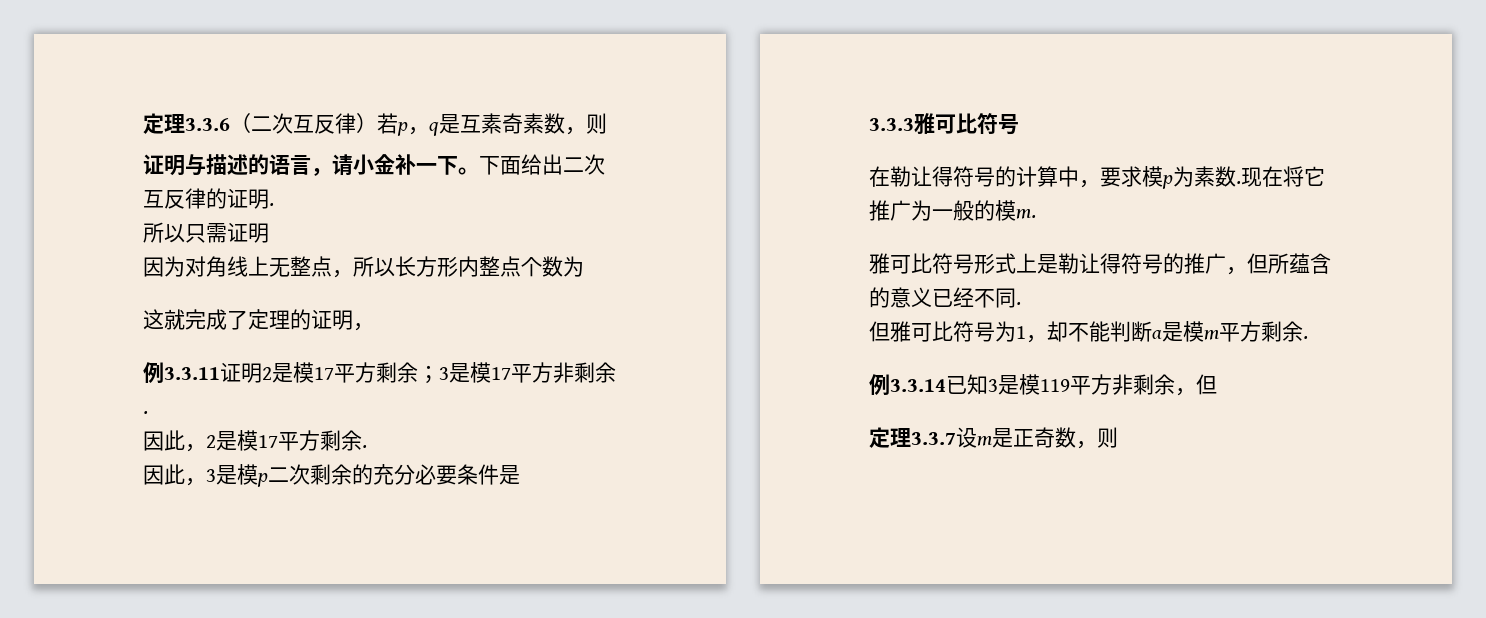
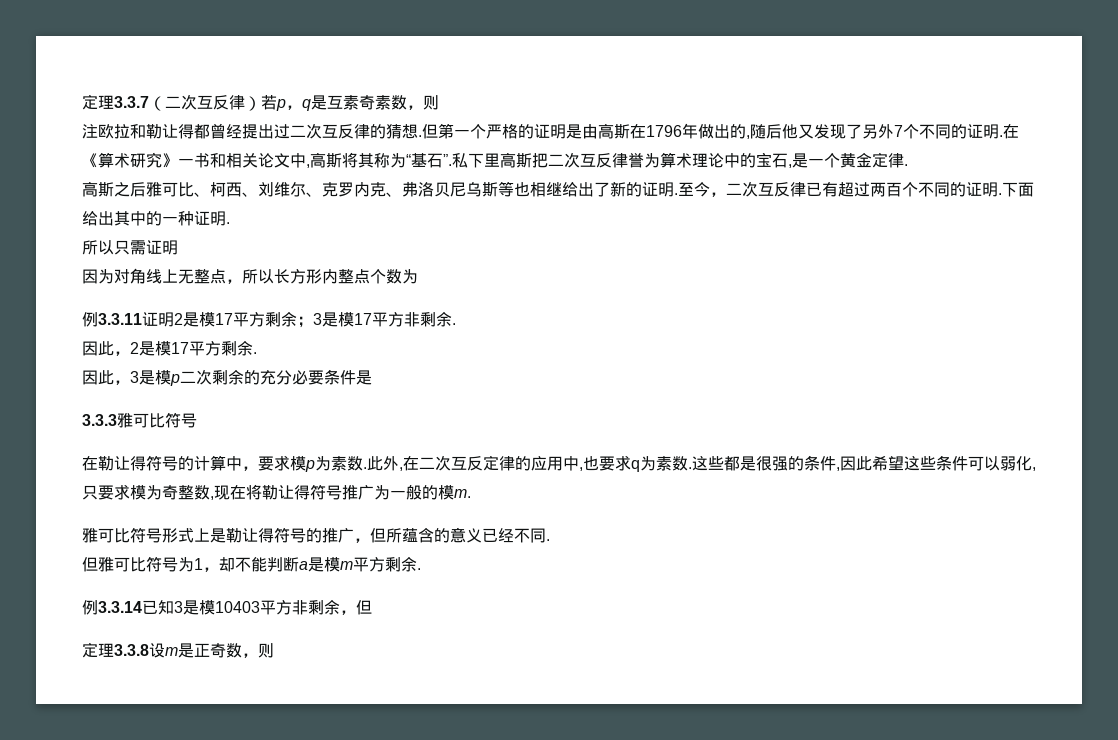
[143,113,230,134] 定理3.3.6 -> [82,94,149,110] 定理3.3.7
[143,154,605,176] [143,188,227,209] 证明与描述的语言，请小金补一下。下面给出二次互反律的 -> [82,123,1019,139] [82,152,908,168] [82,181,1034,197] [82,210,194,226] 注欧拉和勒让得都曾经提出过二次互反律的猜想.但第一个严格的证明是由高斯在1796年做出的,随后他又发现了另外7个不同的证明.在《算术研究》一书和相关论文中,高斯将其称为“基石”.私下里高斯把二次互反律誉为算术理论中的宝石,是一个黄金定律. // 高斯之后雅可比、柯西、刘维尔、克罗内克、弗洛贝尼乌斯等也相继给出了新的证明.至今，二次互反律已有超过两百个不同的证明.下面给出其中的一种
[143,309,374,331] // 这就完成了定理的证明， -> (418, 276) none
[1241,166,1325,187] 现在将它 -> [367,455,1036,472] [82,484,342,500] 此外,在二次互反定律的应用中,也要求q为素数.这些都是很强的条件,因此希望这些条件可以弱化,只要求模为奇整数,现在将勒让得符号
[1040,379,1070,392] 119 -> [215,601,260,613] 10403
[911,432,956,445] 3.3.7 -> [114,644,149,656] 3.3.8

